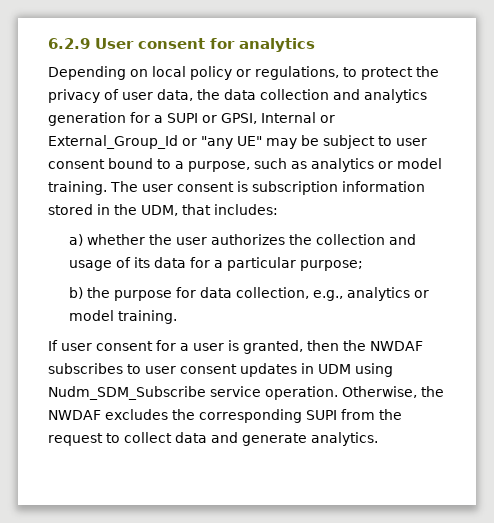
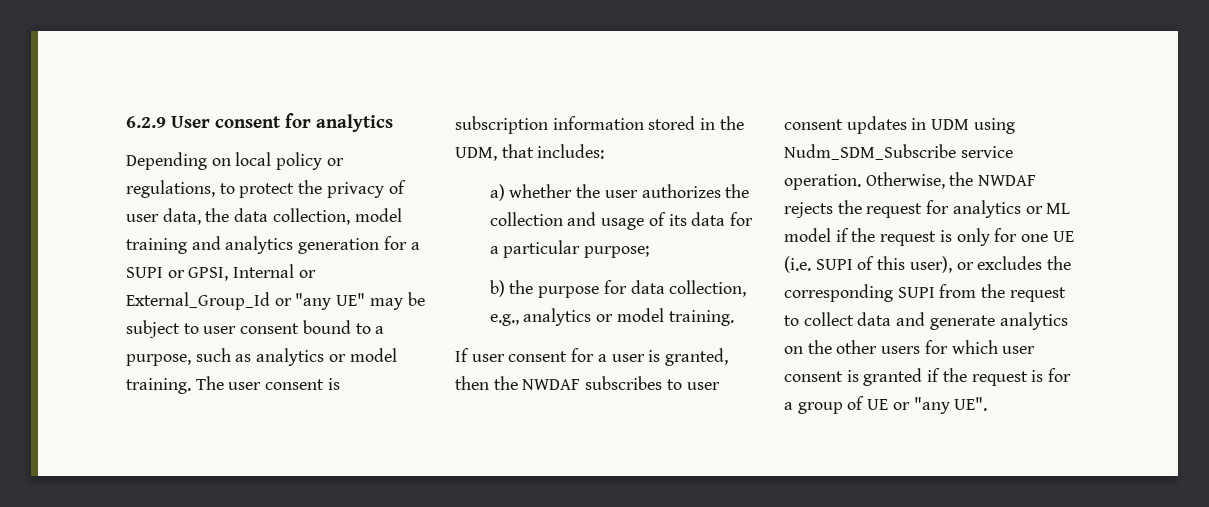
[260,89,329,100] collection -> [272,208,402,225] [126,238,187,254] collection, model training
(101, 415) none -> [784,200,1071,218] [784,228,1074,246] [784,256,974,273] rejects the request for analytics or ML model if the request is only for one UE (i.e. SUPI of this user), or
[311,432,378,446] analytics. -> [999,312,1068,330] [784,340,1036,354] [784,368,1072,386] [784,396,988,414] analytics on the other users for which user consent is granted if the request is for a group of UE or "any UE".

